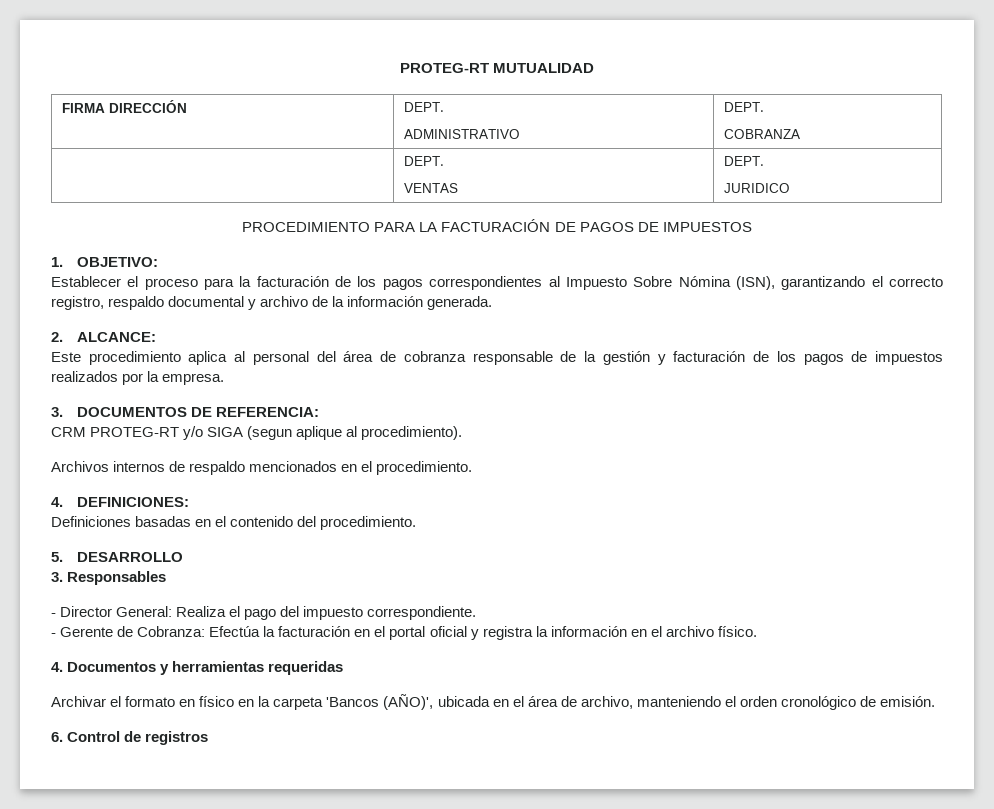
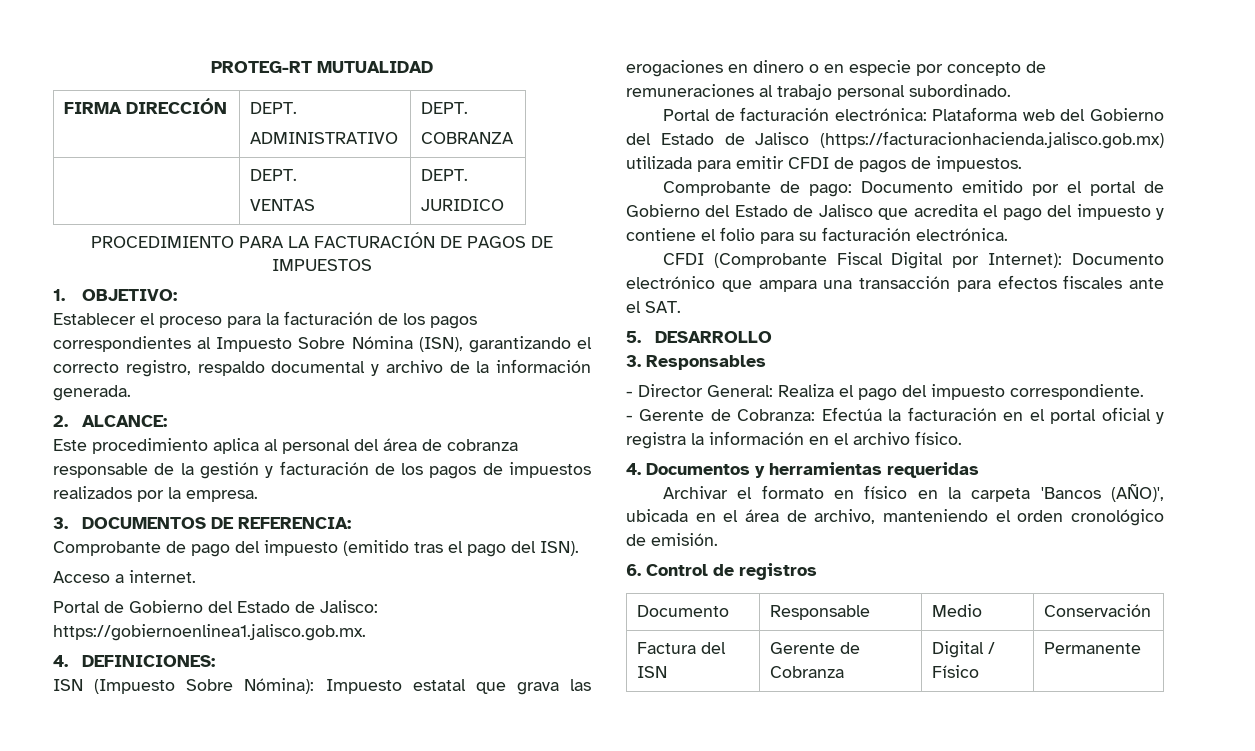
[51,426,463,440] [51,461,473,475] [51,497,189,507] [51,516,417,530] CRM PROTEG-RT y/o SIGA (segun aplique al procedimiento). // Archivos internos de respaldo mencionados en el procedimiento. // 4. DEFINICIONES: // Definiciones basadas en el contenido del procedimiento. -> [53,540,579,557] [53,570,196,583] [53,600,378,613] [53,624,366,641] [53,655,216,667] [53,678,591,695] [626,60,1046,77] [626,84,1011,100] [662,107,1164,121] [626,131,1164,149] [626,156,1022,173] [662,180,1164,197] [626,204,1164,221] [626,227,1008,244] [662,252,1164,269] [626,275,1164,292] [626,301,681,313] Comprobante de pago del impuesto (emitido tras el pago del ISN). // Acceso a internet. // Portal de Gobierno del Estado de Jalisco: https://gobiernoenlinea1.jalisco.gob.mx. // 4. DEFINICIONES: // ISN (Impuesto Sobre Nómina): Impuesto estatal que grava las erogaciones en dinero o en especie por concepto de remuneraciones al trabajo personal subordinado. // Portal de facturación electrónica: Plataforma web del Gobierno del Estado de Jalisco (https://facturacionhacienda.jalisco.gob.mx) utilizada para emitir CFDI de pagos de impuestos. // Comprobante de pago: Documento emitido por el portal de Gobierno del Estado de Jalisco que acredita el pago del impuesto y contiene el folio para su facturación electrónica. // CFDI (Comprobante Fiscal Digital por Internet): Documento electrónico que ampara una transacción para efectos fiscales ante el SAT.
(209, 738) none -> [636,605,729,617] [769,605,870,620] [931,604,982,617] [1043,604,1151,617] [636,642,726,654] [636,666,667,678] [769,642,860,654] [769,666,844,678] [931,641,995,658] [931,665,979,678] [1043,642,1141,654] // Documento | Responsable | Medio | Conservación // Factura del ISN | Gerente de Cobranza | Digital / Físico | Permanente

